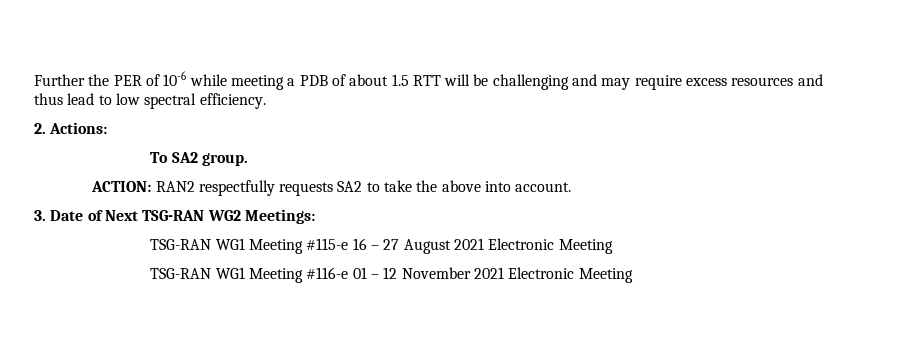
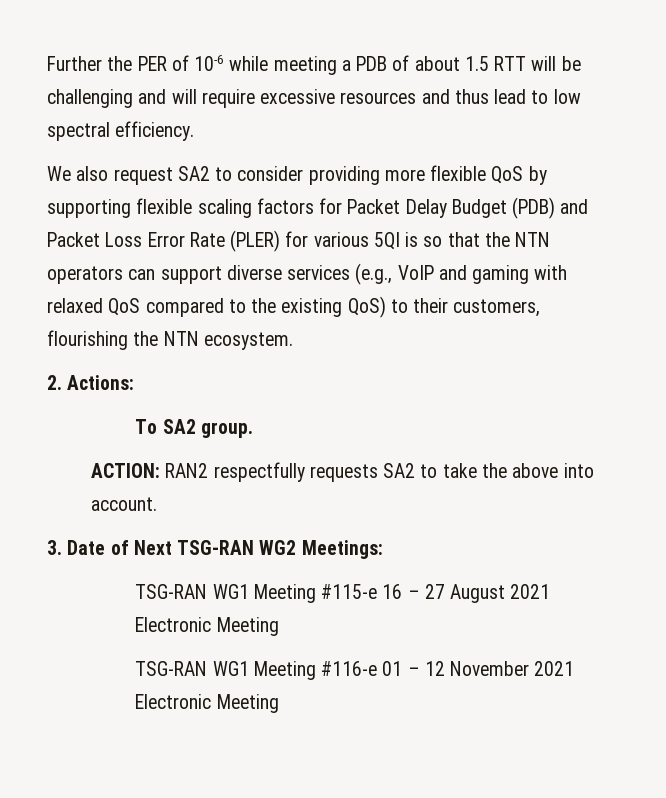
[601,75,728,90] may require excess -> [171,89,336,108] will require excessive
(266, 101) none -> [47,165,547,185] [47,197,589,219] [47,230,551,252] [47,263,568,285] [47,296,541,318] [47,330,293,350] // We also request SA2 to consider providing more flexible QoS by supporting flexible scaling factors for Packet Delay Budget (PDB) and Packet Loss Error Rate (PLER) for various 5QI is so that the NTN operators can support diverse services (e.g., VoIP and gaming with relaxed QoS compared to the existing QoS) to their customers, flourishing the NTN ecosystem.

